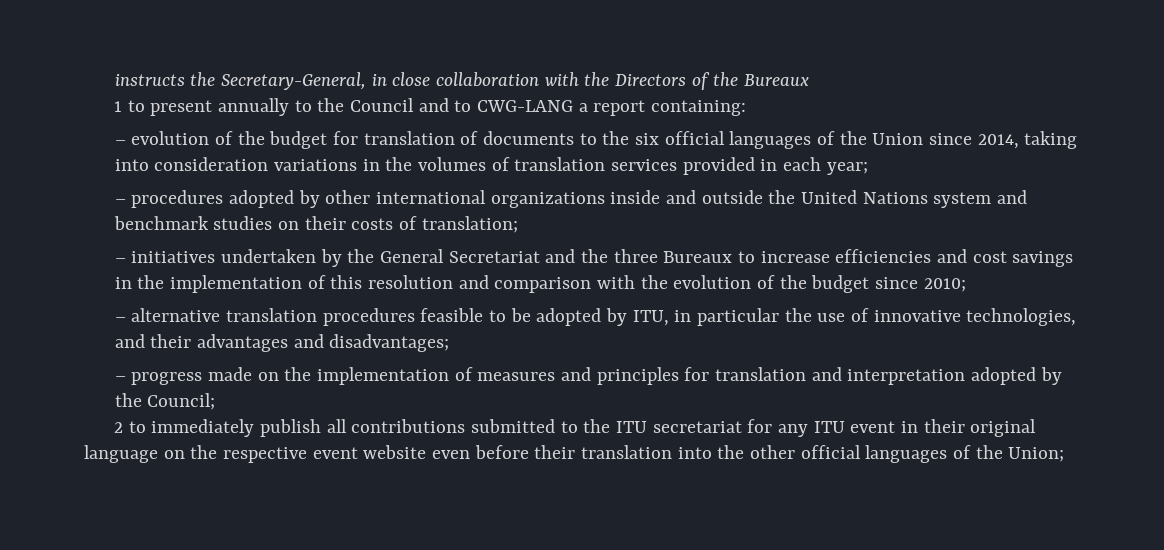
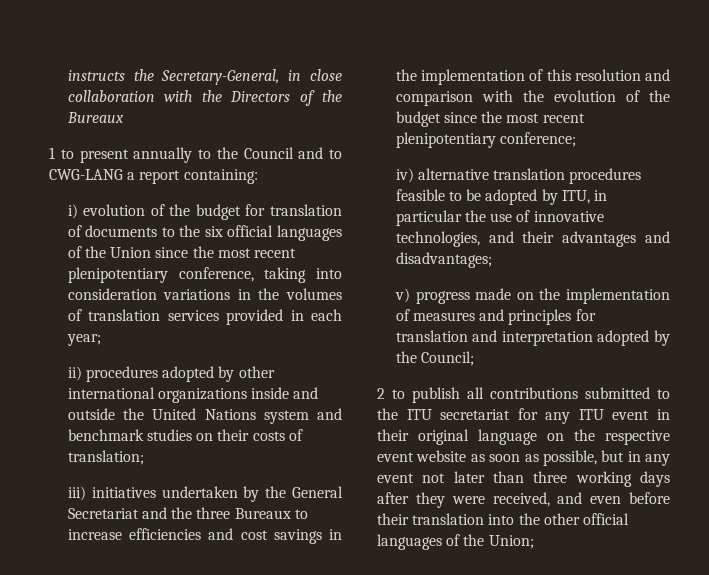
[114,140,126,145] – -> [67,204,78,219] i)
[977,134,1019,149] 2014, -> [192,246,297,258] [67,267,254,283] the most recent plenipotentiary conference,
[114,199,126,204] – -> [67,366,82,381] ii)
[114,258,126,263] – -> [67,486,86,501] iii)
[923,278,966,292] [114,317,126,322] 2010; // – -> [481,111,585,123] [395,132,577,148] [395,168,414,183] the most recent plenipotentiary conference; // iv)
[114,376,126,381] – -> [394,288,410,303] v)
[151,419,255,437] immediately -> (405, 394) none
(427, 452) none -> [470,450,670,466] [377,471,670,487] [377,492,583,508] as soon as possible, but in any event not later than three working days after they were received, and

